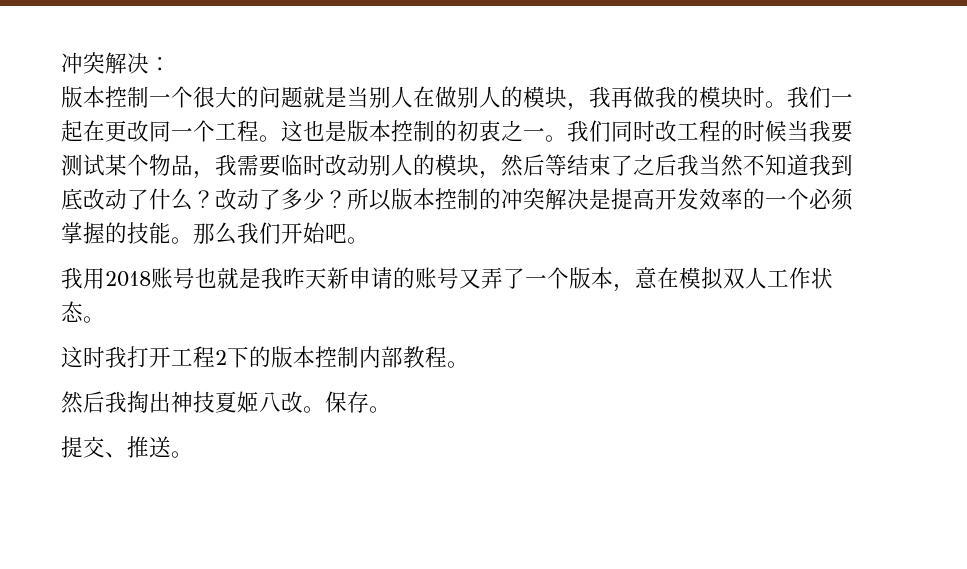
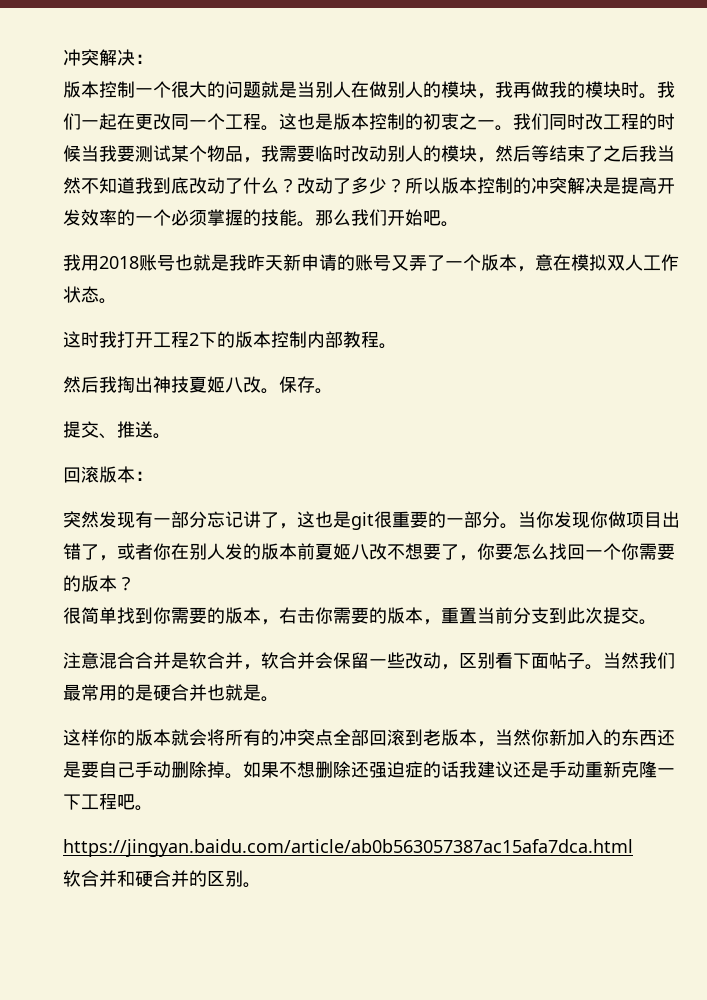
(193, 454) none -> [63,466,153,483] [63,511,680,530] [63,543,675,561] [63,575,135,592] [63,607,657,625] [63,652,675,670] [63,684,279,702] [63,729,675,747] [63,761,675,779] [63,793,153,811] [63,839,633,857] [63,870,261,888] // 回滚版本： // 突然发现有一部分忘记讲了，这也是git很重要的一部分。当你发现你做项目出错了，或者你在别人发的版本前夏姬八改不想要了，你要怎么找回一个你需要的版本？ // 很简单找到你需要的版本，右击你需要的版本，重置当前分支到此次提交。 // 注意混合合并是软合并，软合并会保留一些改动，区别看下面帖子。当然我们最常用的是硬合并也就是。 // 这样你的版本就会将所有的冲突点全部回滚到老版本，当然你新加入的东西还是要自己手动删除掉。如果不想删除还强迫症的话我建议还是手动重新克隆一下工程吧。 // https://jingyan.baidu.com/article/ab0b563057387ac15afa7dca.html // 软合并和硬合并的区别。

